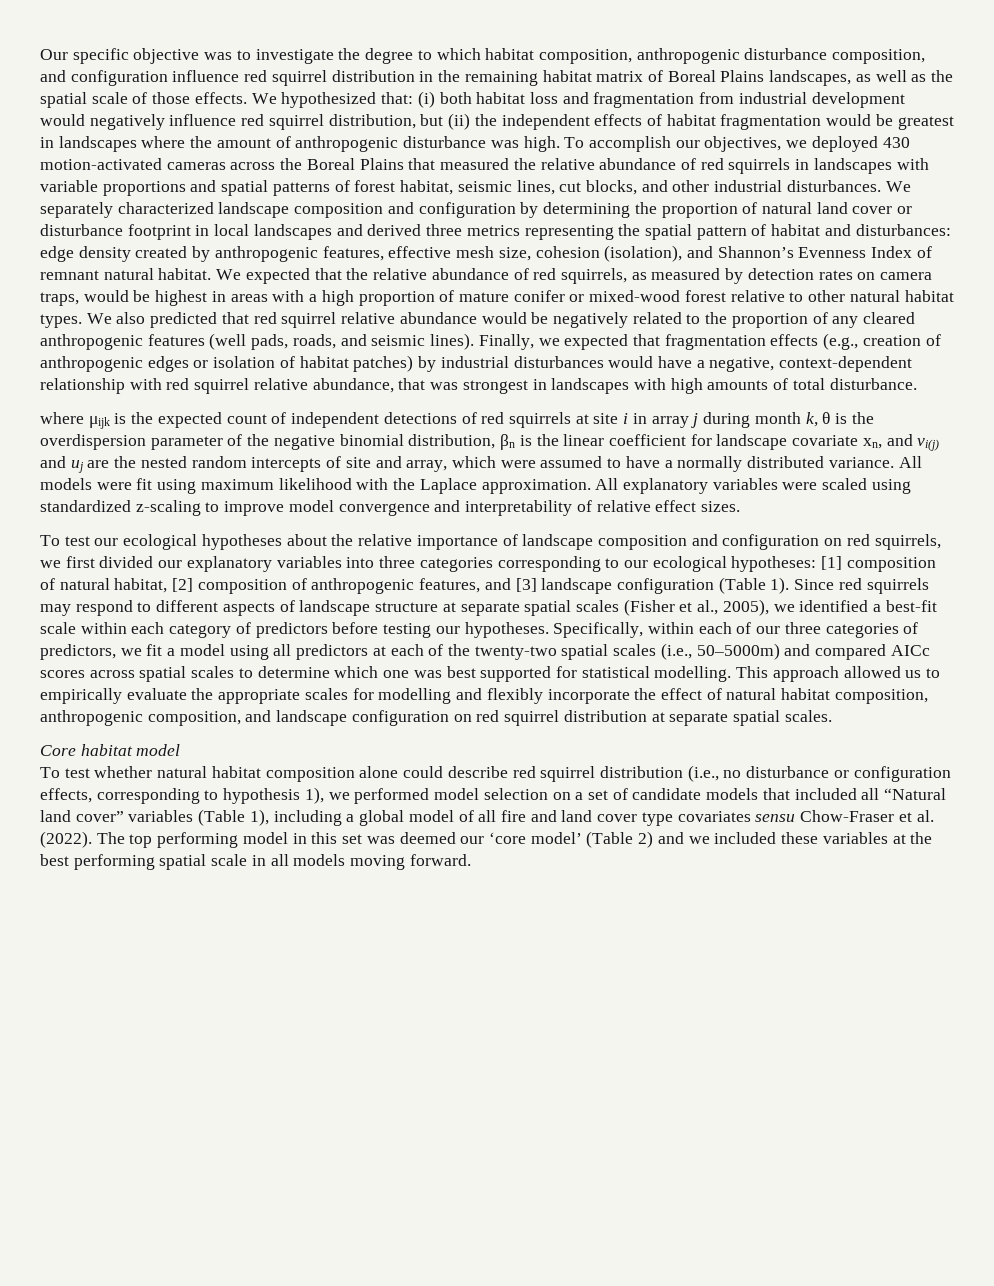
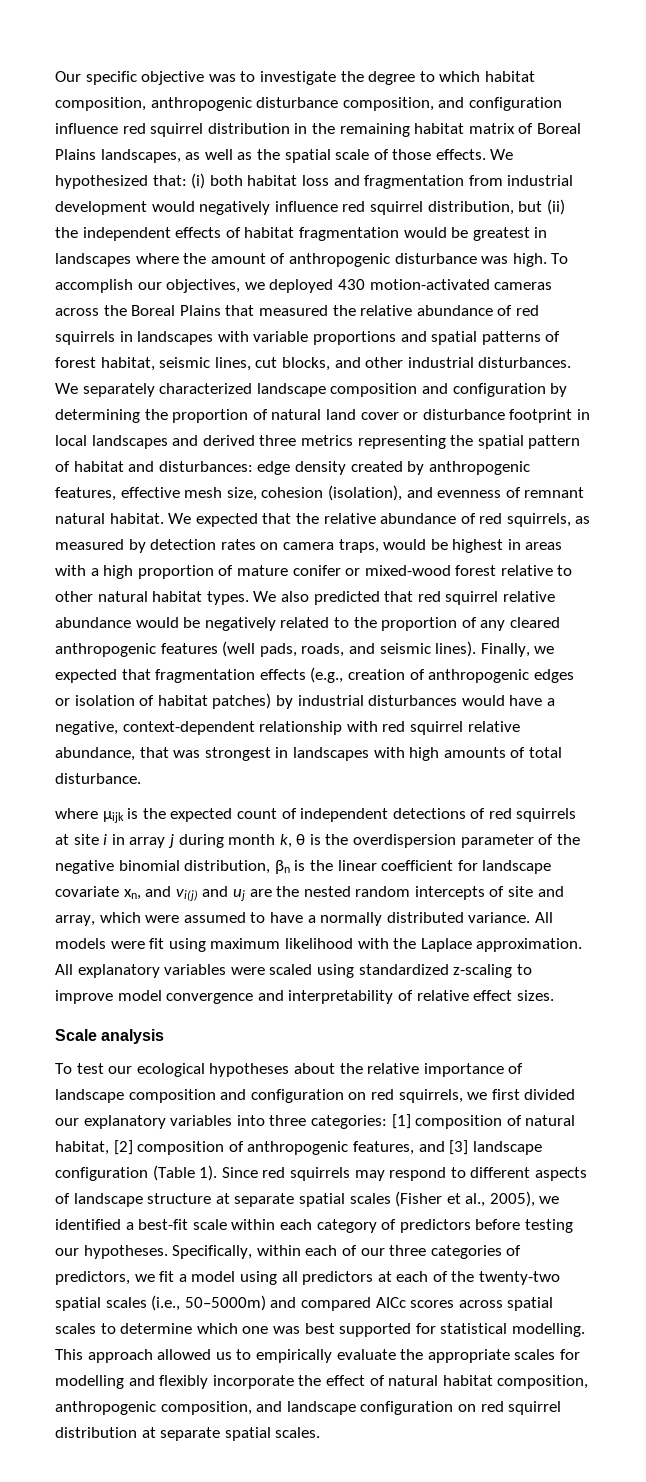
[717,246,913,258] Shannon’s Evenness Index -> [437,490,502,498] evenness
(740, 506) none -> [55,1029,165,1044] // Scale analysis
[419,556,817,572] categories corresponding to our ecological hypotheses: -> [310,1115,387,1129] categories:
[40,744,181,756] [40,765,951,782] [40,787,947,804] [40,809,934,826] [40,831,933,848] [40,854,471,870] // Core habitat model // To test whether natural habitat composition alone could describe red squirrel distribution (i.e., no disturbance or configuration effects, corresponding to hypothesis 1), we performed model selection on a set of candidate models that included all “Natural land cover” variables (Table 1), including a global model of all fire and land cover type covariates sensu Chow-Fraser et al. (2022). The top performing model in this set was deemed our ‘core model’ (Table 2) and we included these variables at the best performing spatial scale in all models moving forward. -> (321, 1432) none

